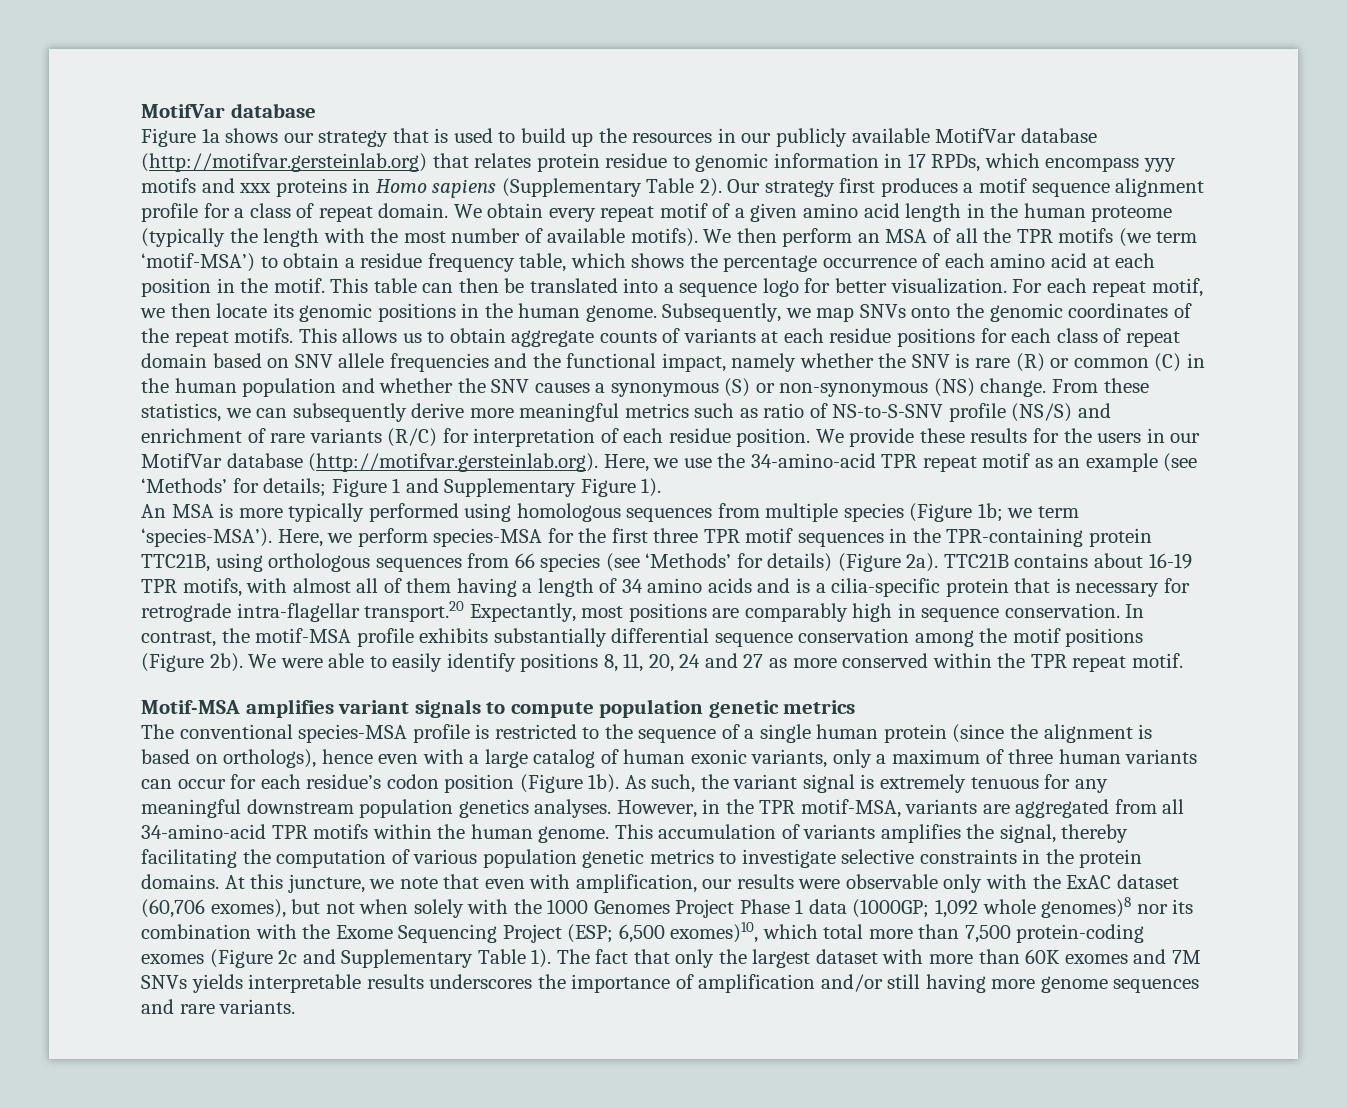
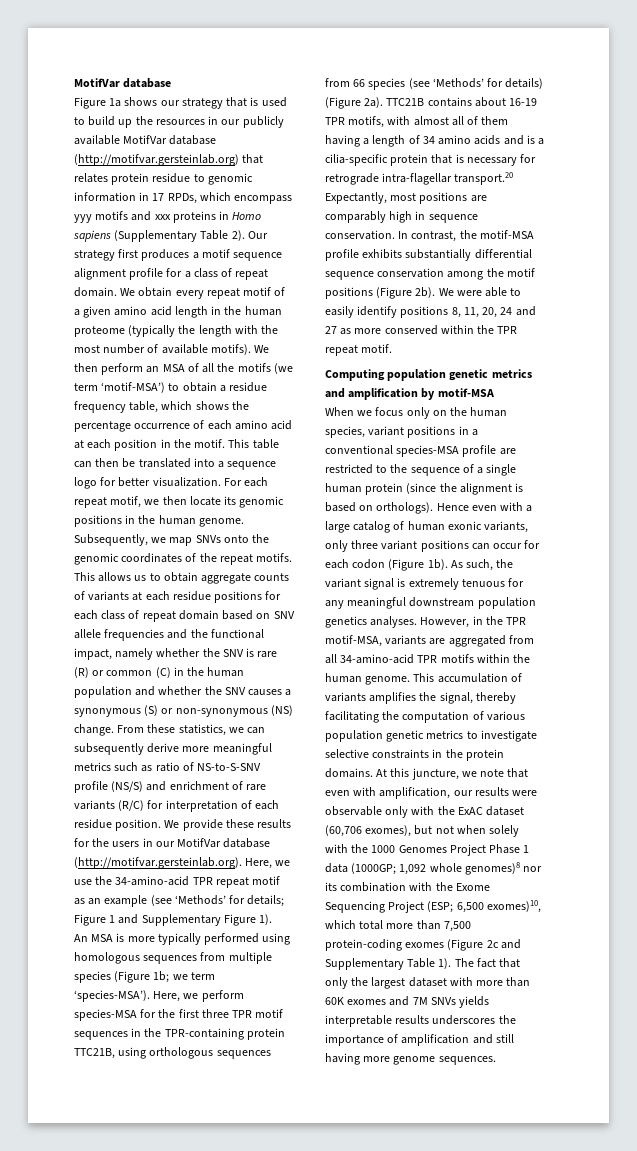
[1016,229,1053,243] TPR -> (235, 367) none
[141,699,856,718] [141,724,174,739] Motif-MSA amplifies variant signals to compute population genetic metrics // The -> [325,369,532,381] [325,388,494,400] [325,407,508,419] [325,426,478,438] Computing population genetic metrics and amplification by motif-MSA // When we focus only on the human species, variant positions in a
[475,724,490,739] is -> [499,448,516,455] are
[223,749,373,768] orthologs), hence -> [376,502,469,514] orthologs). Hence
[876,749,1198,764] a maximum of three human variants -> [351,540,469,552] three variant positions
[306,774,515,793] residue’s codon position -> [352,559,386,569] codon
[820,974,883,992] and/or -> [472,1034,493,1044] and
[1113,979,1200,993] [141,999,296,1014] sequences and rare variants. -> [438,1056,496,1065] sequences.

